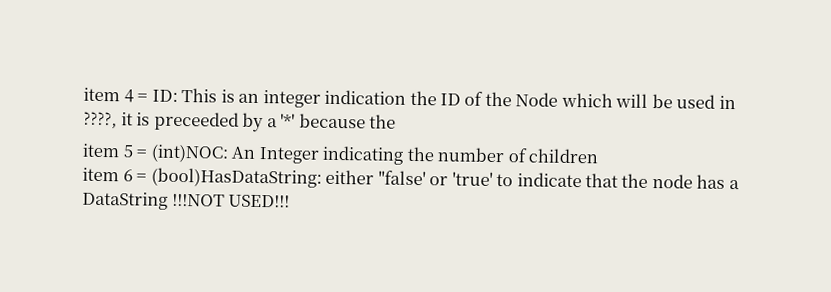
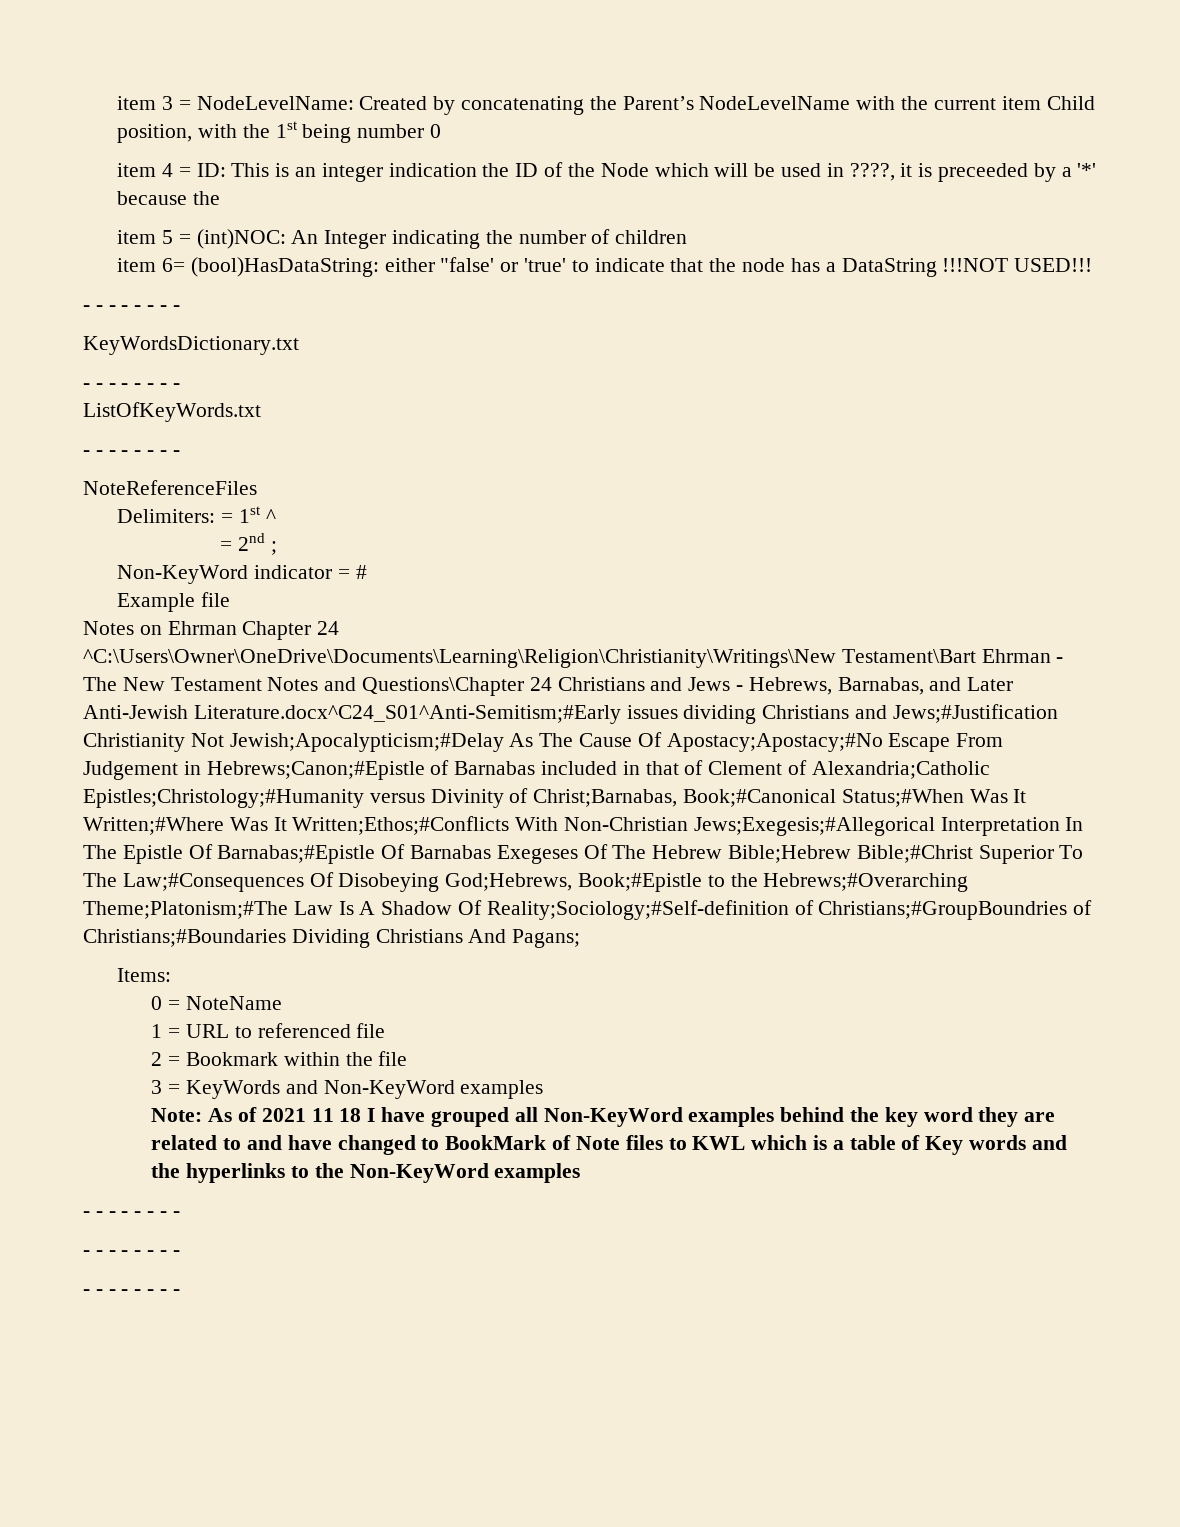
[83,87,121,102] item -> [117,96,1095,115] [117,121,442,143] [117,163,157,177] item 3 = NodeLevelName: Created by concatenating the Parent’s NodeLevelName with the current item Child position, with the 1st being number 0 // item
[122,169,148,182] 6 = -> [162,258,186,272] 6=
(291, 201) none -> [83,305,180,311] [83,336,299,355] [83,383,180,389] [83,402,261,422] [83,450,180,456] [83,480,257,495] [117,506,276,523] [219,533,277,555] [117,565,367,584] [117,592,231,612] [83,621,340,640] [83,649,1064,668] [83,677,1014,696] [83,704,1058,724] [83,732,1004,752] [83,760,990,780] [83,788,1027,808] [83,816,1084,836] [83,844,1084,864] [83,872,969,892] [83,900,1093,920] [83,929,581,948] [117,968,172,982] [151,996,283,1010] [151,1023,386,1038] [151,1051,408,1066] [151,1080,544,1099] [151,1107,1056,1127] [151,1135,1067,1155] [151,1163,581,1183] [83,1211,180,1217] [83,1250,180,1256] [83,1289,180,1295] // - - - - - - - - // KeyWordsDictionary.txt // - - - - - - - - // ListOfKeyWords.txt // - - - - - - - - // NoteReferenceFiles // Delimiters: = 1st ^ // = 2nd ; // Non-KeyWord indicator = # // Example file // Notes on Ehrman Chapter 24 ^C:\Users\Owner\OneDrive\Documents\Learning\Religion\Christianity\Writings\New Testament\Bart Ehrman - The New Testament Notes and Questions\Chapter 24 Christians and Jews - Hebrews, Barnabas, and Later Anti-Jewish Literature.docx^C24_S01^Anti-Semitism;#Early issues dividing Christians and Jews;#Justification Christianity Not Jewish;Apocalypticism;#Delay As The Cause Of Apostacy;Apostacy;#No Escape From Judgement in Hebrews;Canon;#Epistle of Barnabas included in that of Clement of Alexandria;Catholic Epistles;Christology;#Humanity versus Divinity of Christ;Barnabas, Book;#Canonical Status;#When Was It Written;#Where Was It Written;Ethos;#Conflicts With Non-Christian Jews;Exegesis;#Allegorical Interpretation In The Epistle Of Barnabas;#Epistle Of Barnabas Exegeses Of The Hebrew Bible;Hebrew Bible;#Christ Superior To The Law;#Consequences Of Disobeying God;Hebrews, Book;#Epistle to the Hebrews;#Overarching Theme;Platonism;#The Law Is A Shadow Of Reality;Sociology;#Self-definition of Christians;#GroupBoundries of Christians;#Boundaries Dividing Christians And Pagans; // Items: // 0 = NoteName // 1 = URL to referenced file // 2 = Bookmark within the file // 3 = KeyWords and Non-KeyWord examples // Note: As of 2021 11 18 I have grouped all Non-KeyWord examples behind the key word they are related to and have changed to BookMark of Note files to KWL which is a table of Key words and the hyperlinks to the Non-KeyWord examples // - - - - - - - - // - - - - - - - - // - - - - - - - -

